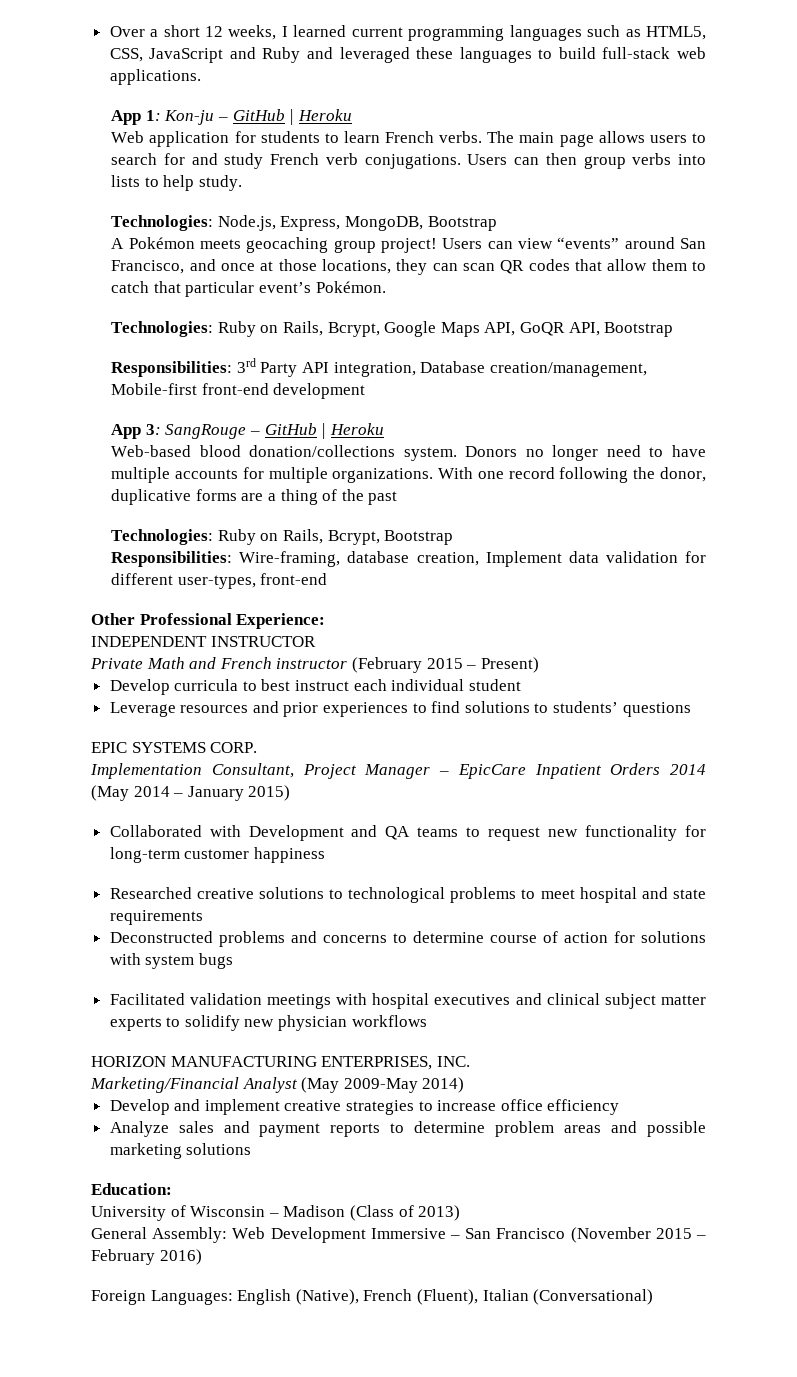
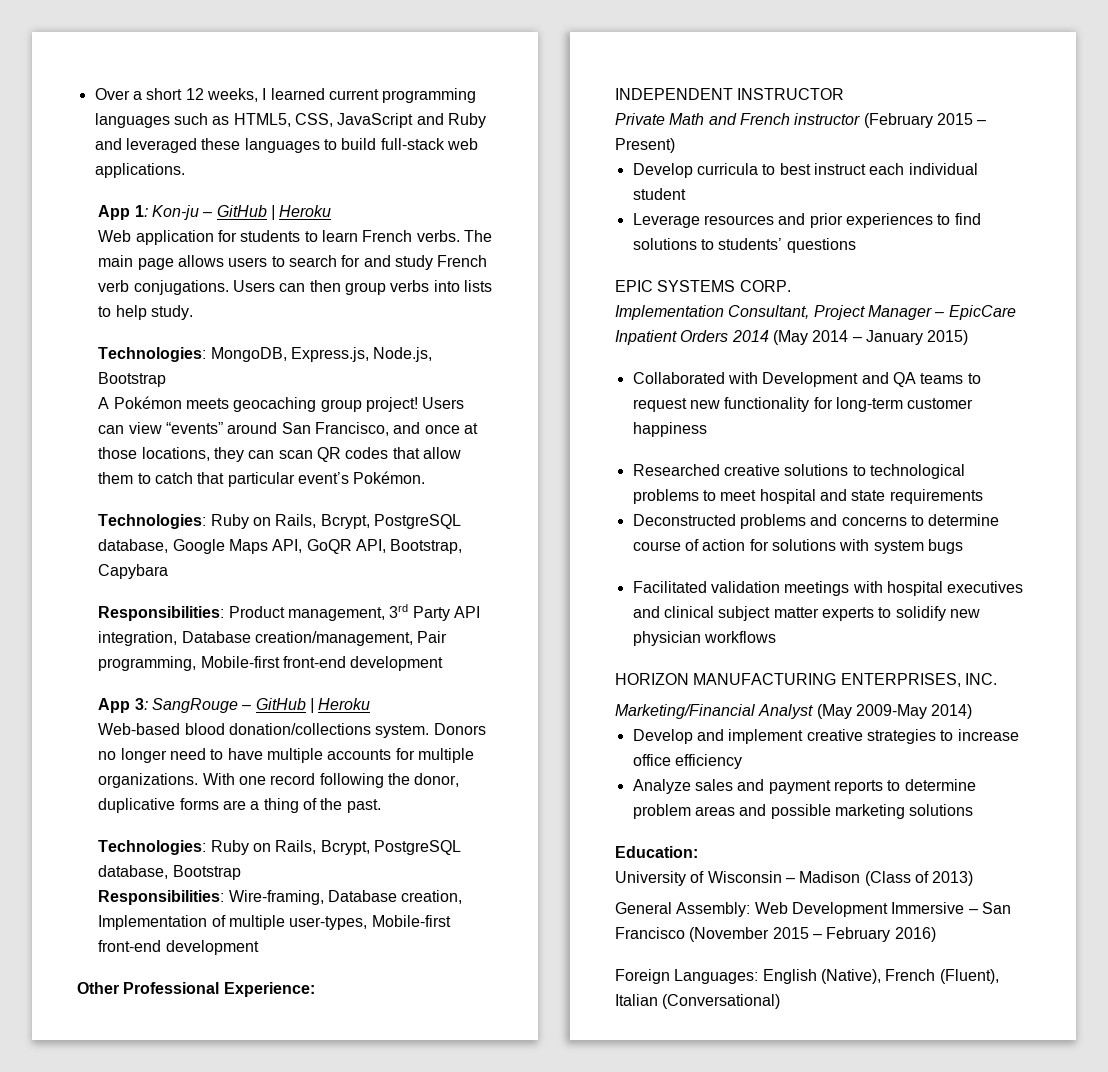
[217,215,423,231] Node.js, Express, MongoDB, -> [210,347,433,362] MongoDB, Express.js, Node.js,
(380, 329) none -> [373,514,461,529] [98,539,169,553] PostgreSQL database,
[604,322,674,337] [111,361,233,377] Bootstrap // Responsibilities: -> [390,539,463,554] [98,564,169,579] [98,606,386,621] Bootstrap, Capybara // Responsibilities: Product management,
(647, 369) none -> [417,631,448,643] [98,656,197,671] Pair programming,
[368,491,398,505] [111,529,380,545] past // Technologies: Ruby on Rails, Bcrypt, -> [346,799,381,813] [98,840,461,855] [98,865,169,879] past. // Technologies: Ruby on Rails, Bcrypt, PostgreSQL database,
[347,551,706,567] [111,573,328,589] database creation, Implement data validation for different user-types, front-end -> [328,890,463,904] [98,915,451,930] [98,940,259,955] Database creation, Implementation of multiple user-types, Mobile-first front-end development

